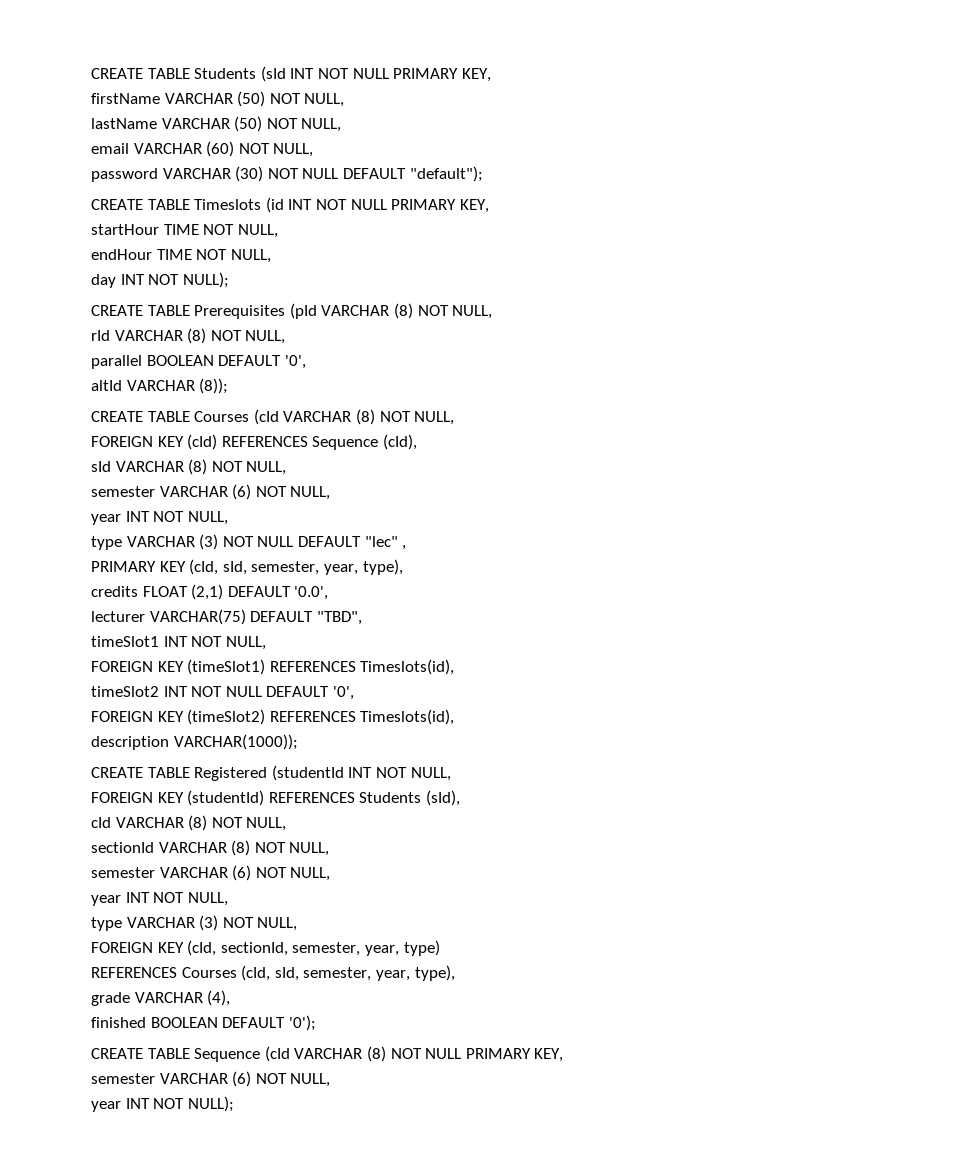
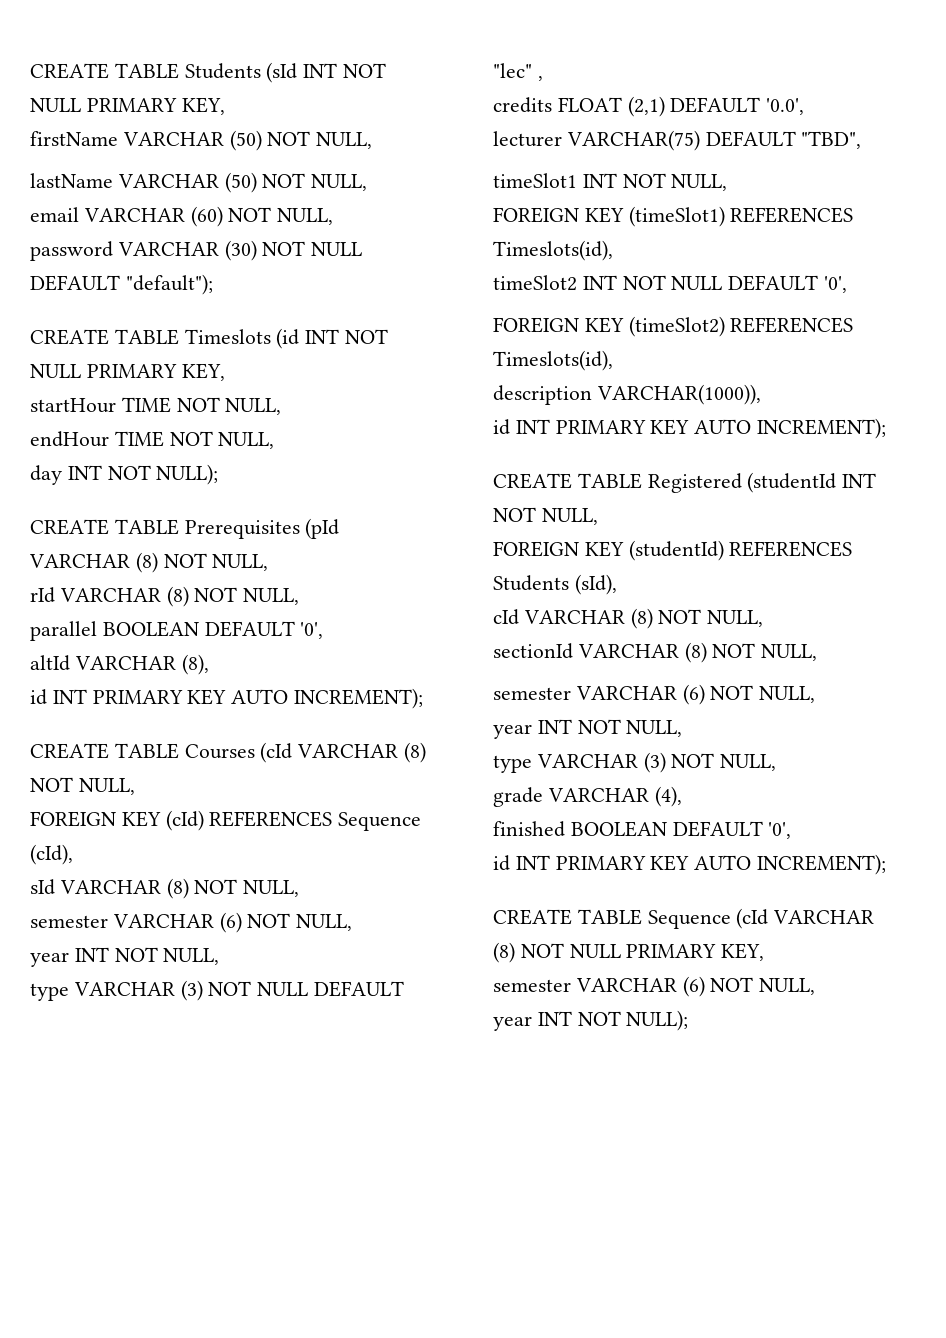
[199,378,229,394] (8)); -> [181,654,209,675] [30,688,424,709] (8), // id INT PRIMARY KEY AUTO INCREMENT);
[91,559,403,575] // PRIMARY KEY (cId, sId, semester, year, type), -> (543, 78) none
[173,734,298,750] VARCHAR(1000)); -> [596,384,761,405] [493,418,887,439] VARCHAR(1000)), // id INT PRIMARY KEY AUTO INCREMENT);
[91,940,440,956] [91,965,455,981] // FOREIGN KEY (cId, sectionId, semester, year, type) // REFERENCES Courses (cId, sId, semester, year, type), -> (777, 762) none
[288,1015,316,1031] '0'); -> [768,822,792,839] [493,854,887,875] '0', // id INT PRIMARY KEY AUTO INCREMENT);

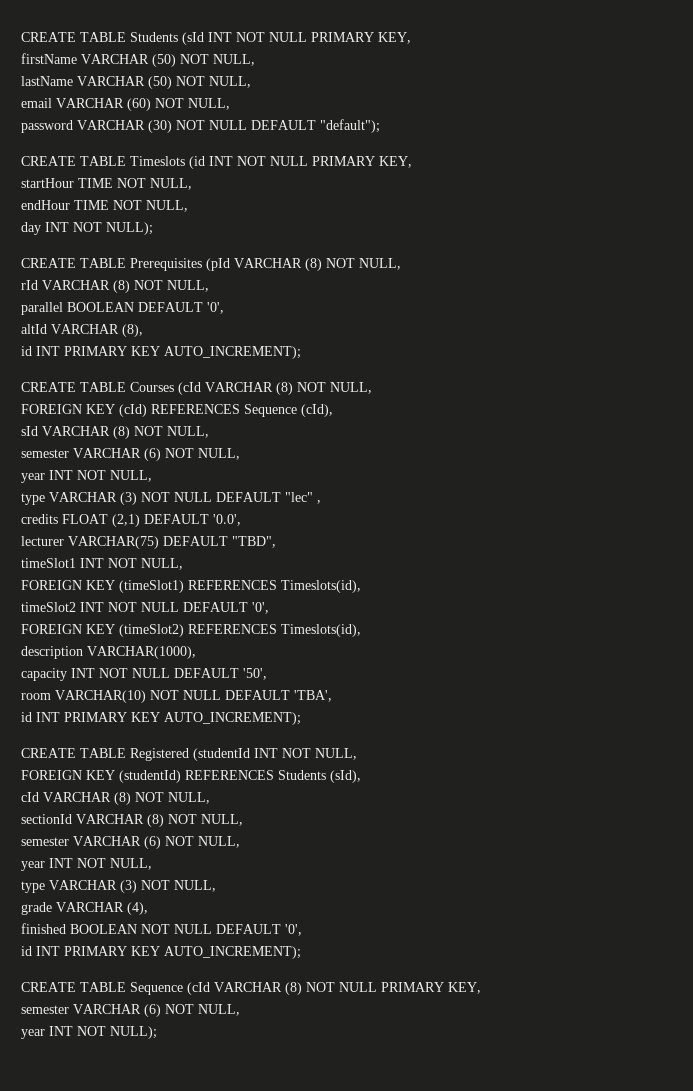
[231,688,424,709] AUTO INCREMENT); -> [164,346,301,359] AUTO_INCREMENT);
[596,384,761,405] [493,418,887,439] VARCHAR(1000)), // id INT PRIMARY KEY AUTO INCREMENT); -> [87,646,196,659] [21,668,267,681] [21,690,332,703] [21,712,301,725] VARCHAR(1000), // capacity INT NOT NULL DEFAULT '50', // room VARCHAR(10) NOT NULL DEFAULT 'TBA', // id INT PRIMARY KEY AUTO_INCREMENT);
(667, 829) none -> [141,924,212,934] NOT NULL
[694,854,887,875] AUTO INCREMENT); -> [164,946,301,959] AUTO_INCREMENT);

